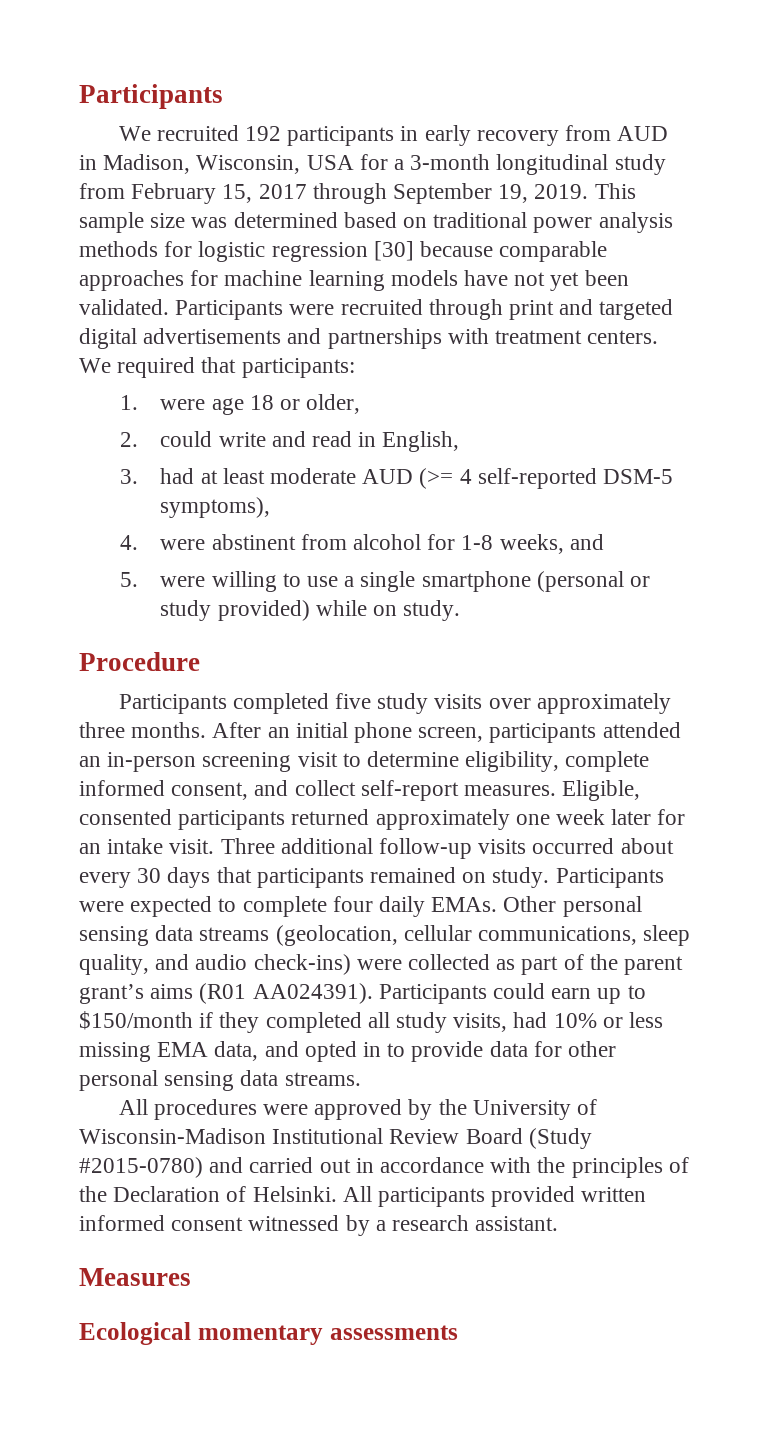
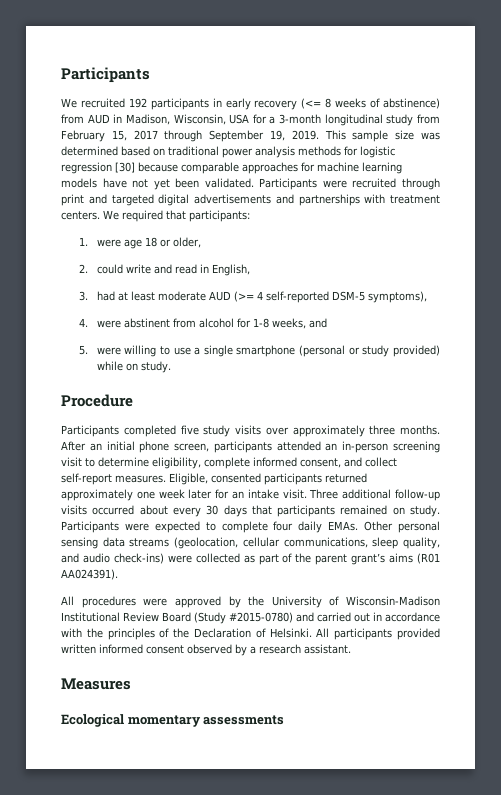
(559, 138) none -> [301,98,441,109] (<= 8 weeks of abstinence)
[378,983,646,1004] [79,1011,664,1033] [79,1041,617,1062] [79,1070,361,1091] Participants could earn up to $150/month if they completed all study visits, had 10% or less missing EMA data, and opted in to provide data for other personal sensing data streams. -> (118, 574) none
[248,1215,340,1231] witnessed -> [187,644,232,654] observed

